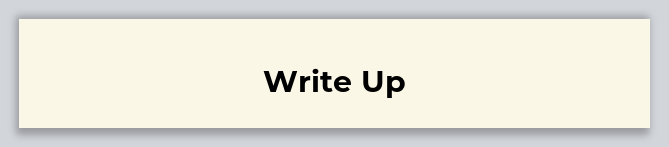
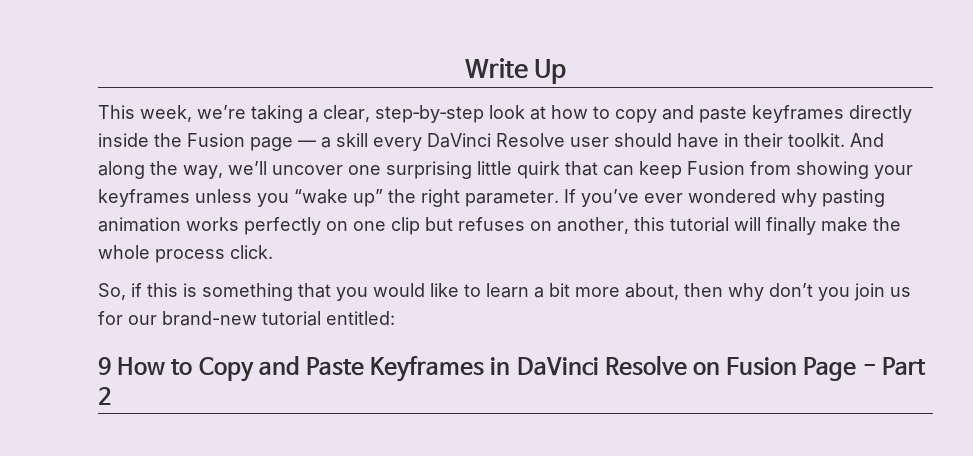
(406, 84) none -> [98,105,912,123] [98,133,884,151] [98,161,913,179] [98,189,885,207] [98,217,901,235] [98,245,273,263] [98,283,911,301] [98,311,395,326] [98,355,926,382] [98,387,111,405] // This week, we’re taking a clear, step‑by‑step look at how to copy and paste keyframes directly inside the Fusion page — a skill every DaVinci Resolve user should have in their toolkit. And along the way, we’ll uncover one surprising little quirk that can keep Fusion from showing your keyframes unless you “wake up” the right parameter. If you’ve ever wondered why pasting animation works perfectly on one clip but refuses on another, this tutorial will finally make the whole process click. // So, if this is something that you would like to learn a bit more about, then why don’t you join us for our brand-new tutorial entitled: // 9 How to Copy and Paste Keyframes in DaVinci Resolve on Fusion Page - Part 2

